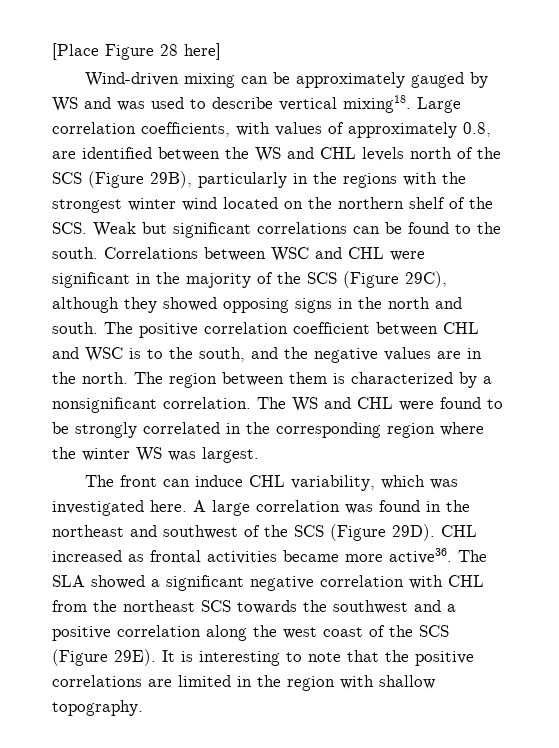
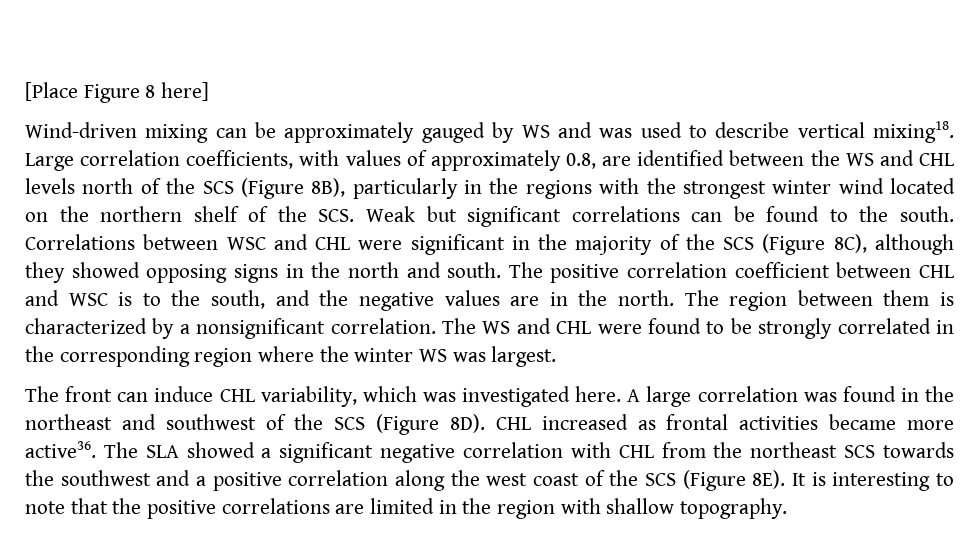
[160,44,178,56] 28 -> [145,85,156,98] 8
[150,171,192,188] 29B), -> [311,178,346,197] 8B),
[405,271,447,288] 29C), -> [833,234,867,253] 8C),
[392,524,435,541] 29D). -> [449,414,485,433] 8D).
[114,649,156,666] 29E). -> [752,470,786,489] 8E).

